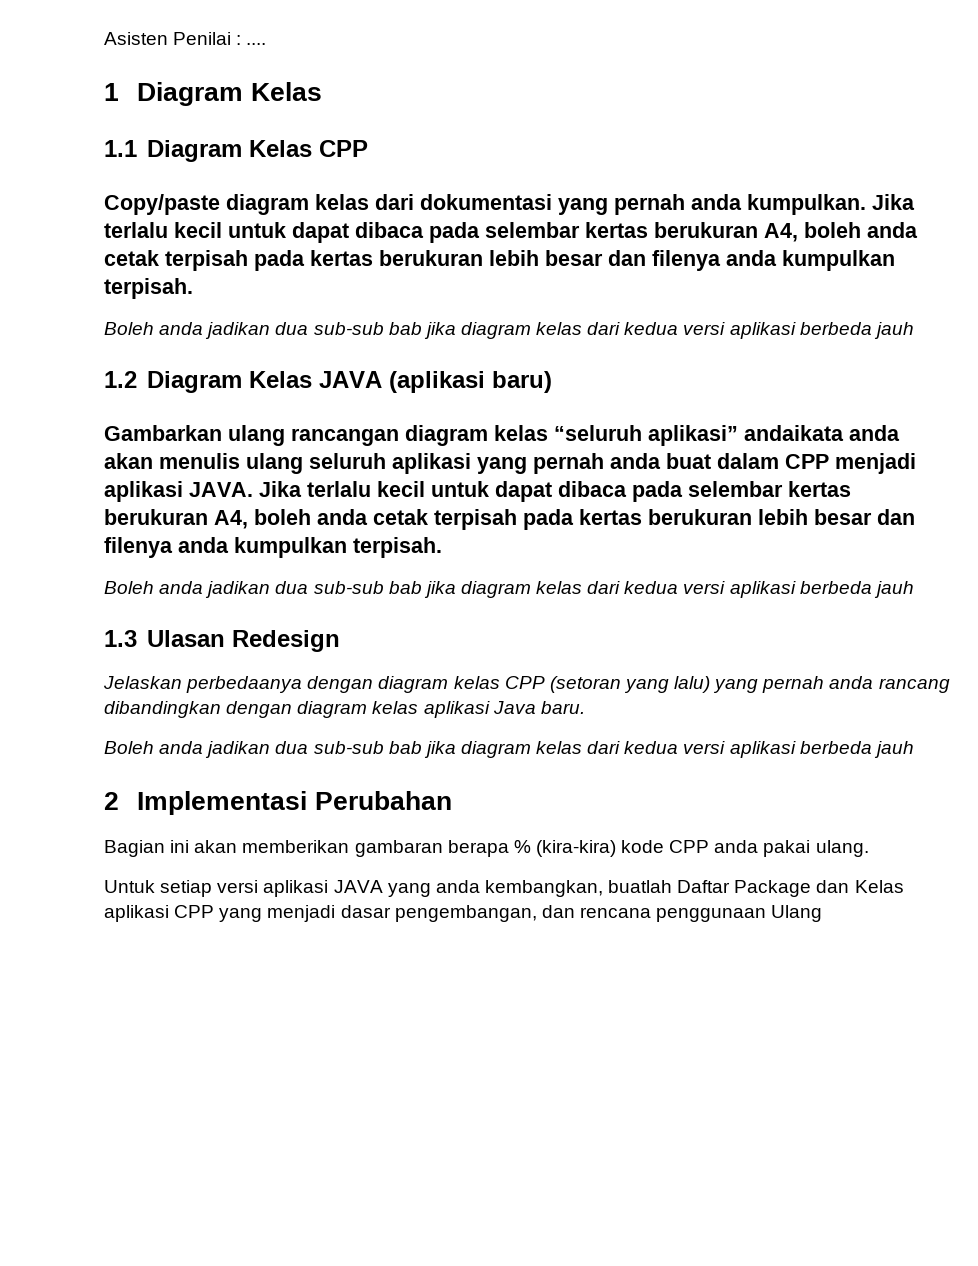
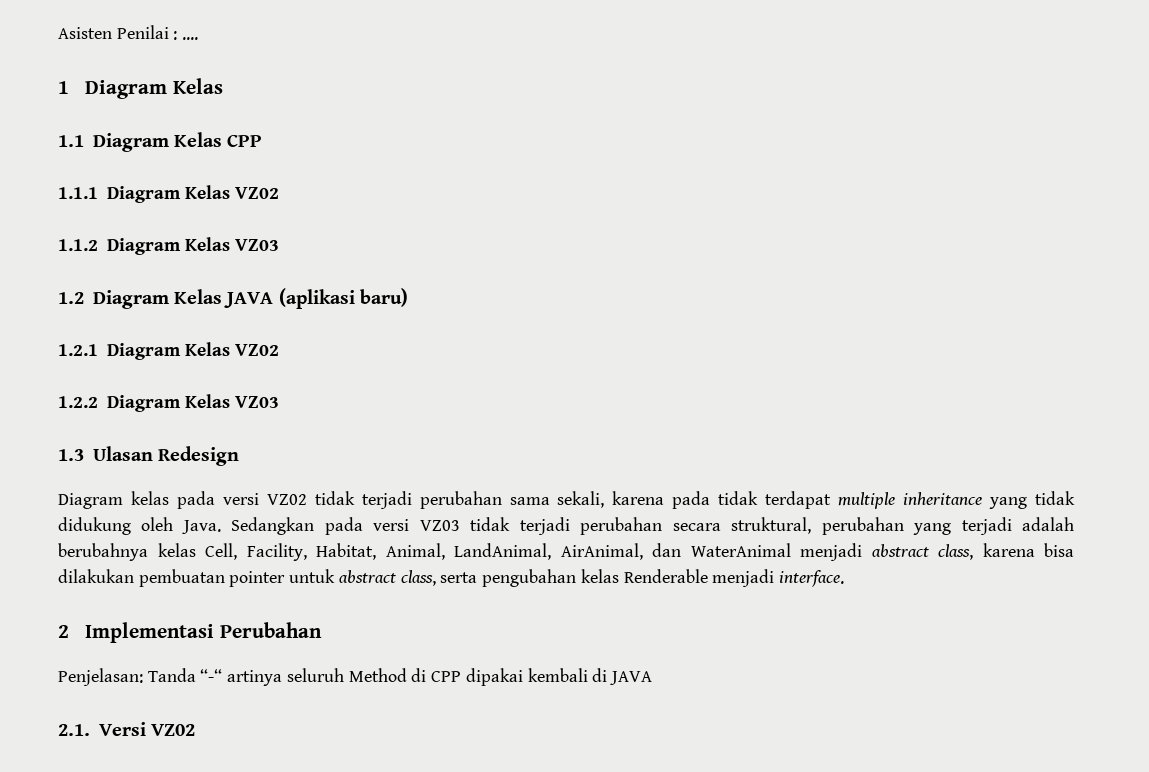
[104,194,915,215] [104,222,918,243] [104,250,895,271] [104,278,193,299] [104,322,914,339] Copy/paste diagram kelas dari dokumentasi yang pernah anda kumpulkan. Jika terlalu kecil untuk dapat dibaca pada selembar kertas berukuran A4, boleh anda cetak terpisah pada kertas berukuran lebih besar dan filenya anda kumpulkan terpisah. // Boleh anda jadikan dua sub-sub bab jika diagram kelas dari kedua versi aplikasi berbeda jauh -> [58,185,279,203] [58,237,279,255] 1.1.1 Diagram Kelas VZ02 // 1.1.2 Diagram Kelas VZ03
[104,425,900,446] [104,453,916,474] [104,481,851,502] [104,509,915,530] [104,537,442,558] [104,581,914,598] [104,630,340,652] [103,676,950,693] [104,701,585,718] [104,741,914,758] [104,791,452,815] [104,840,869,857] [104,880,904,897] [104,905,823,922] Gambarkan ulang rancangan diagram kelas “seluruh aplikasi” andaikata anda akan menulis ulang seluruh aplikasi yang pernah anda buat dalam CPP menjadi aplikasi JAVA. Jika terlalu kecil untuk dapat dibaca pada selembar kertas berukuran A4, boleh anda cetak terpisah pada kertas berukuran lebih besar dan filenya anda kumpulkan terpisah. // Boleh anda jadikan dua sub-sub bab jika diagram kelas dari kedua versi aplikasi berbeda jauh // 1.3 Ulasan Redesign // Jelaskan perbedaanya dengan diagram kelas CPP (setoran yang lalu) yang pernah anda rancang dibandingkan dengan diagram kelas aplikasi Java baru. // Boleh anda jadikan dua sub-sub bab jika diagram kelas dari kedua versi aplikasi berbeda jauh // 2 Implementasi Perubahan // Bagian ini akan memberikan gambaran berapa % (kira-kira) kode CPP anda pakai ulang. // Untuk setiap versi aplikasi JAVA yang anda kembangkan, buatlah Daftar Package dan Kelas aplikasi CPP yang menjadi dasar pengembangan, dan rencana penggunaan Ulang -> [58,342,279,360] [58,394,279,412] [58,446,240,466] [58,491,1076,509] [58,517,1074,535] [58,543,1074,561] [58,569,844,587] [58,622,322,643] [58,668,652,686] [58,722,196,736] 1.2.1 Diagram Kelas VZ02 // 1.2.2 Diagram Kelas VZ03 // 1.3 Ulasan Redesign // Diagram kelas pada versi VZ02 tidak terjadi perubahan sama sekali, karena pada tidak terdapat multiple inheritance yang tidak didukung oleh Java. Sedangkan pada versi VZ03 tidak terjadi perubahan secara struktural, perubahan yang terjadi adalah berubahnya kelas Cell, Facility, Habitat, Animal, LandAnimal, AirAnimal, dan WaterAnimal menjadi abstract class, karena bisa dilakukan pembuatan pointer untuk abstract class, serta pengubahan kelas Renderable menjadi interface. // 2 Implementasi Perubahan // Penjelasan: Tanda “-“ artinya seluruh Method di CPP dipakai kembali di JAVA // 2.1. Versi VZ02

